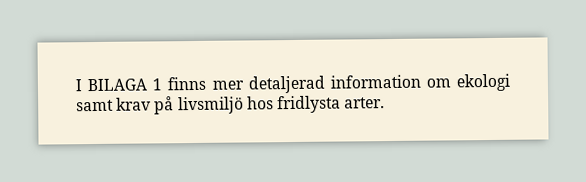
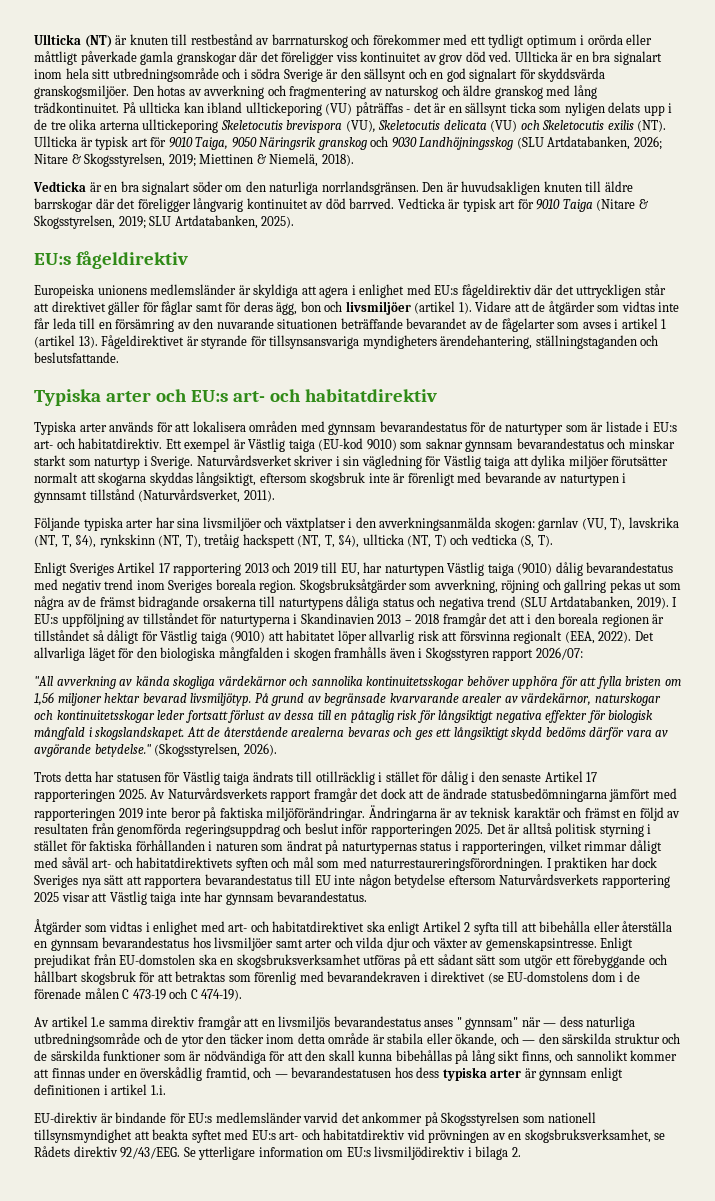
[75,73,511,94] [76,95,386,115] I BILAGA 1 finns mer detaljerad information om ekologi samt krav på livsmiljö hos fridlysta arter. -> [34,34,653,48] [34,51,662,65] [34,68,606,82] [34,85,597,99] [34,102,673,116] [34,119,667,133] [34,136,662,150] [34,153,354,167] [33,181,633,195] [34,198,648,212] [34,215,295,229] [34,251,188,269] [34,284,666,298] [34,301,680,315] [34,318,667,332] [34,335,659,349] [34,352,119,363] [34,389,437,406] [34,421,677,435] [34,438,675,452] [34,455,669,469] [34,472,627,486] [34,489,275,503] [34,517,679,531] [34,534,553,548] [34,562,674,576] [34,579,681,593] [34,596,678,610] [34,613,665,627] [34,630,654,644] [34,647,583,661] [34,676,681,689] [34,692,661,706] [34,710,654,723] [34,727,669,740] [34,743,277,757] [34,771,598,785] [34,788,677,802] [34,805,681,821] [34,823,652,837] [34,840,662,854] [34,857,658,871] [34,874,670,888] [34,891,368,905] [34,919,673,935] [34,937,634,951] [34,954,667,968] [34,971,640,985] [34,988,243,1001] [34,1016,636,1030] [34,1033,681,1047] [34,1050,678,1064] [34,1067,623,1081] [34,1084,166,1095] [34,1112,597,1126] [34,1129,666,1143] [34,1146,521,1160] Ullticka (NT) är knuten till restbestånd av barrnaturskog och förekommer med ett tydligt optimum i orörda eller måttligt påverkade gamla granskogar där det föreligger viss kontinuitet av grov död ved. Ullticka är en bra signalart inom hela sitt utbredningsområde och i södra Sverige är den sällsynt och en god signalart för skyddsvärda granskogsmiljöer. Den hotas av avverkning och fragmentering av naturskog och äldre granskog med lång trädkontinuitet. På ullticka kan ibland ulltickeporing (VU) påträffas - det är en sällsynt ticka som nyligen delats upp i de tre olika arterna ulltickeporing Skeletocutis brevispora (VU), Skeletocutis delicata (VU) och Skeletocutis exilis (NT). Ullticka är typisk art för 9010 Taiga, 9050 Näringsrik granskog och 9030 Landhöjningsskog (SLU Artdatabanken, 2026; Nitare & Skogsstyrelsen, 2019; Miettinen & Niemelä, 2018). // Vedticka är en bra signalart söder om den naturliga norrlandsgränsen. Den är huvudsakligen knuten till äldre barrskogar där det föreligger långvarig kontinuitet av död barrved. Vedticka är typisk art för 9010 Taiga (Nitare & Skogsstyrelsen, 2019; SLU Artdatabanken, 2025). // EU:s fågeldirektiv // Europeiska unionens medlemsländer är skyldiga att agera i enlighet med EU:s fågeldirektiv där det uttryckligen står att direktivet gäller för fåglar samt för deras ägg, bon och livsmiljöer (artikel 1). Vidare att de åtgärder som vidtas inte får leda till en försämring av den nuvarande situationen beträffande bevarandet av de fågelarter som avses i artikel 1 (artikel 13). Fågeldirektivet är styrande för tillsynsansvariga myndigheters ärendehantering, ställningstaganden och beslutsfattande. // Typiska arter och EU:s art- och habitatdirektiv // Typiska arter används för att lokalisera områden med gynnsam bevarandestatus för de naturtyper som är listade i EU:s art- och habitatdirektiv. Ett exempel är Västlig taiga (EU-kod 9010) som saknar gynnsam bevarandestatus och minskar starkt som naturtyp i Sverige. Naturvårdsverket skriver i sin vägledning för Västlig taiga att dylika miljöer förutsätter normalt att skogarna skyddas långsiktigt, eftersom skogsbruk inte är förenligt med bevarande av naturtypen i gynnsamt tillstånd (Naturvårdsverket, 2011). // Följande typiska arter har sina livsmiljöer och växtplatser i den avverkningsanmälda skogen: garnlav (VU, T), lavskrika (NT, T, §4), rynkskinn (NT, T), tretåig hackspett (NT, T, §4), ullticka (NT, T) och vedticka (S, T). // Enligt Sveriges Artikel 17 rapportering 2013 och 2019 till EU, har naturtypen Västlig taiga (9010) dålig bevarandestatus med negativ trend inom Sveriges boreala region. Skogsbruksåtgärder som avverkning, röjning och gallring pekas ut som några av de främst bidragande orsakerna till naturtypens dåliga status och negativa trend (SLU Artdatabanken, 2019). I EU:s uppföljning av tillståndet för naturtyperna i Skandinavien 2013 – 2018 framgår det att i den boreala regionen är tillståndet så dåligt för Västlig taiga (9010) att habitatet löper allvarlig risk att försvinna regionalt (EEA, 2022). Det allvarliga läget för den biologiska mångfalden i skogen framhålls även i Skogsstyren rapport 2026/07: // "All avverkning av kända skogliga värdekärnor och sannolika kontinuitetsskogar behöver upphöra för att fylla bristen om 1,56 miljoner hektar bevarad livsmiljötyp. På grund av begränsade kvarvarande arealer av värdekärnor, naturskogar och kontinuitetsskogar leder fortsatt förlust av dessa till en påtaglig risk för långsiktigt negativa effekter för biologisk mångfald i skogslandskapet. Att de återstående arealerna bevaras och ges ett långsiktigt skydd bedöms därför vara av avgörande betydelse." (Skogsstyrelsen, 2026). // Trots detta har statusen för Västlig taiga ändrats till otillräcklig i stället för dålig i den senaste Artikel 17 rapporteringen 2025. Av Naturvårdsverkets rapport framgår det dock att de ändrade statusbedömningarna jämfört med rapporteringen 2019 inte beror på faktiska miljöförändringar. Ändringarna är av teknisk karaktär och främst en följd av resultaten från genomförda regeringsuppdrag och beslut inför rapporteringen 2025. Det är alltså politisk styrning i stället för faktiska förhållanden i naturen som ändrat på naturtypernas status i rapporteringen, vilket rimmar dåligt med såväl art- och habitatdirektivets syften och mål som med naturrestaureringsförordningen. I praktiken har dock Sveriges nya sätt att rapportera bevarandestatus till EU inte någon betydelse eftersom Naturvårdsverkets rapportering 2025 visar att Västlig taiga inte har gynnsam bevarandestatus. // Åtgärder som vidtas i enlighet med art- och habitatdirektivet ska enligt Artikel 2 syfta till att bibehålla eller återställa en gynnsam bevarandestatus hos livsmiljöer samt arter och vilda djur och växter av gemenskapsintresse. Enligt prejudikat från EU-domstolen ska en skogsbruksverksamhet utföras på ett sådant sätt som utgör ett förebyggande och hållbart skogsbruk för att betraktas som förenlig med bevarandekraven i direktivet (se EU-domstolens dom i de förenade målen C 473-19 och C 474-19). // Av artikel 1.e samma direktiv framgår att en livsmiljös bevarandestatus anses " gynnsam" när — dess naturliga utbredningsområde och de ytor den täcker inom detta område är stabila eller ökande, och — den särskilda struktur och de särskilda funktioner som är nödvändiga för att den skall kunna bibehållas på lång sikt finns, och sannolikt kommer att finnas under en överskådlig framtid, och — bevarandestatusen hos dess typiska arter är gynnsam enligt definitionen i artikel 1.i. // EU-direktiv är bindande för EU:s medlemsländer varvid det ankommer på Skogsstyrelsen som nationell tillsynsmyndighet att beakta syftet med EU:s art- och habitatdirektiv vid prövningen av en skogsbruksverksamhet, se Rådets direktiv 92/43/EEG. Se ytterligare information om EU:s livsmiljödirektiv i bilaga 2.

